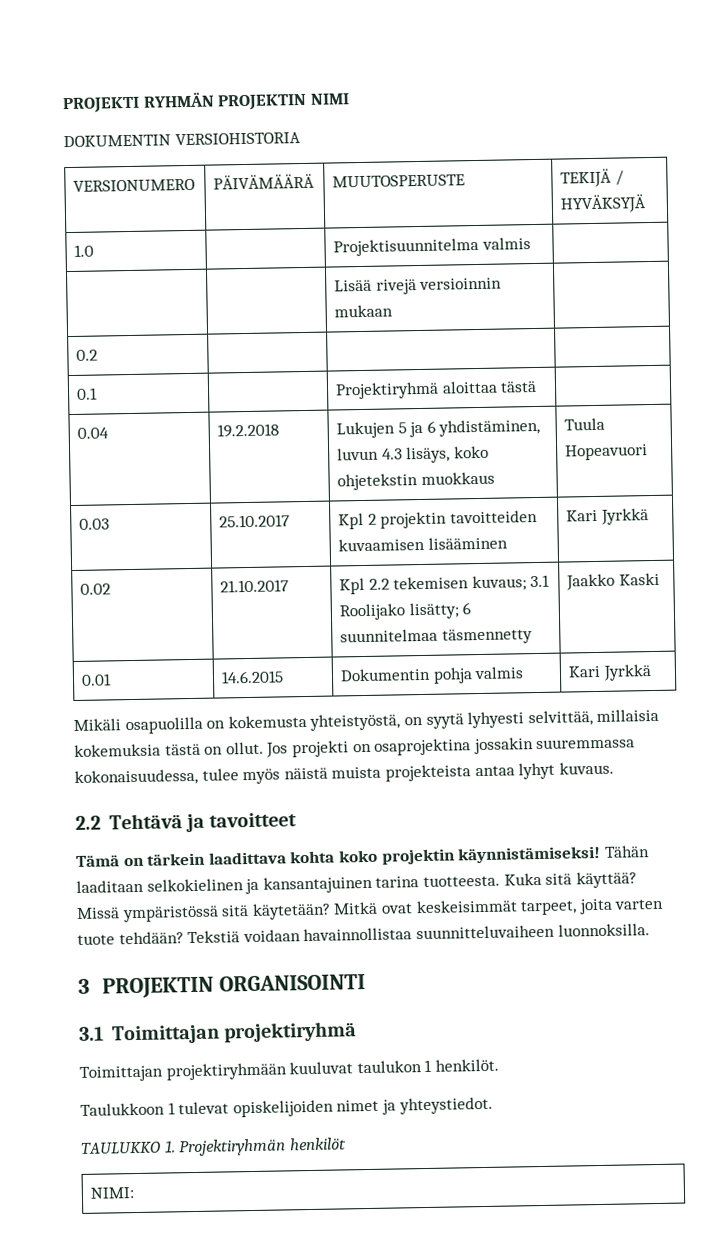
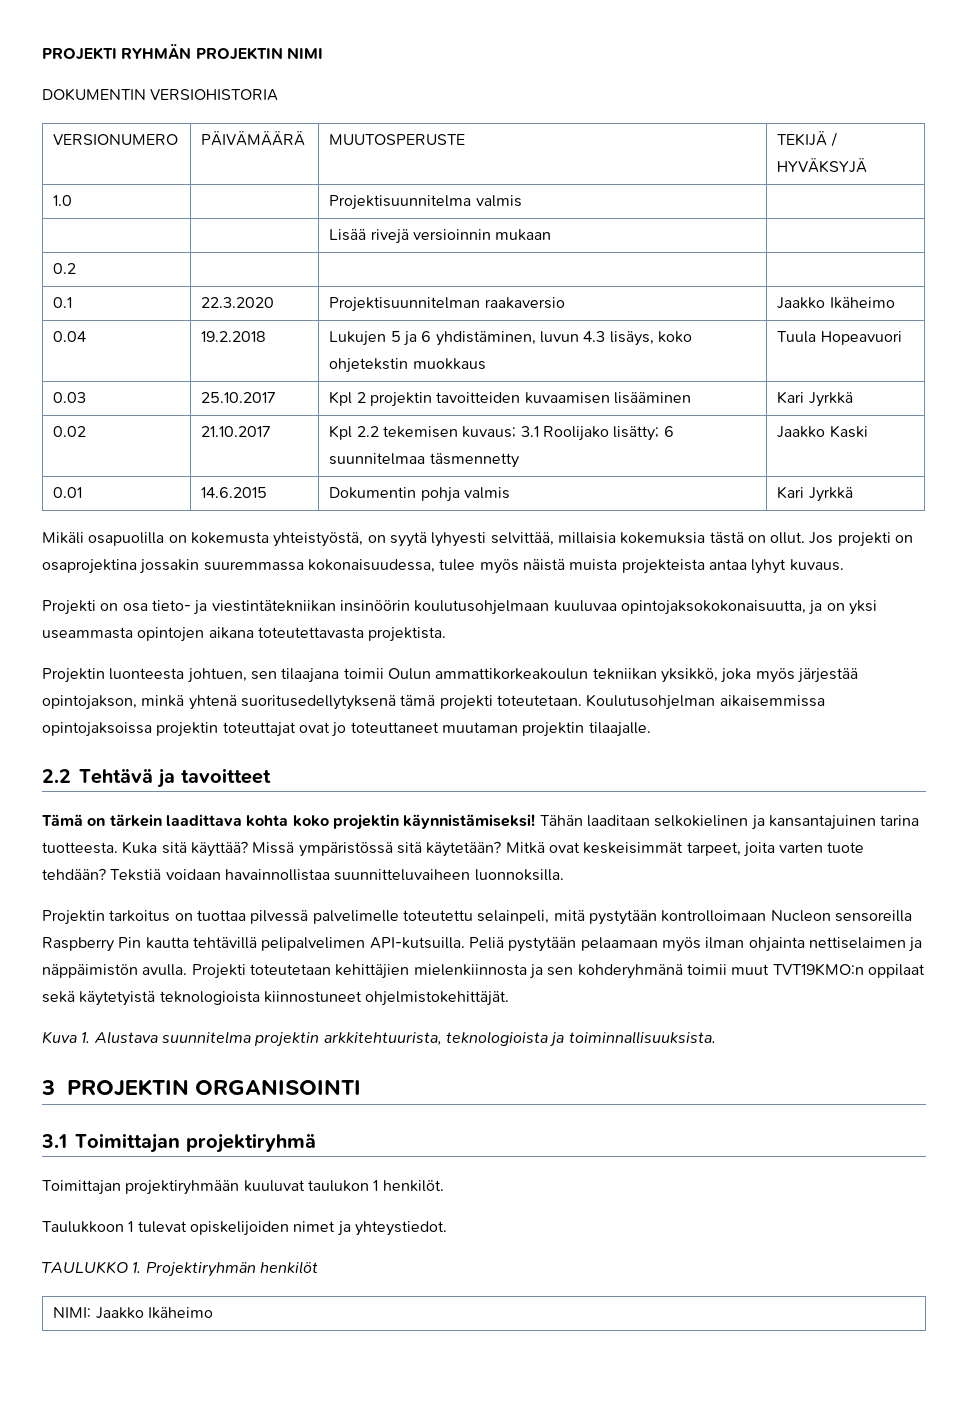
[335,380,538,400] | Projektiryhmä aloittaa tästä | -> [201,297,275,308] [329,297,565,312] [777,297,895,309] 22.3.2020 | Projektisuunnitelman raakaversio | Jaakko Ikäheimo
(614, 768) none -> [42,600,877,615] [42,627,447,642] [42,668,858,683] [42,694,825,710] [42,722,651,737] // Projekti on osa tieto- ja viestintätekniikan insinöörin koulutusohjelmaan kuuluvaa opintojaksokokonaisuutta, ja on yksi useammasta opintojen aikana toteutettavasta projektista. // Projektin luonteesta johtuen, sen tilaajana toimii Oulun ammattikorkeakoulun tekniikan yksikkö, joka myös järjestää opintojakson, minkä yhtenä suoritusedellytyksenä tämä projekti toteutetaan. Koulutusohjelman aikaisemmissa opintojaksoissa projektin toteuttajat ovat jo toteuttaneet muutaman projektin tilaajalle.
(650, 930) none -> [42,910,912,925] [42,937,923,952] [42,963,925,979] [42,991,510,1006] [42,1031,716,1047] // Projektin tarkoitus on tuottaa pilvessä palvelimelle toteutettu selainpeli, mitä pystytään kontrolloimaan Nucleon sensoreilla Raspberry Pin kautta tehtävillä pelipalvelimen API-kutsuilla. Peliä pystytään pelaamaan myös ilman ohjainta nettiselaimen ja näppäimistön avulla. Projekti toteutetaan kehittäjien mielenkiinnosta ja sen kohderyhmänä toimii muut TVT19KMO:n oppilaat sekä käytetyistä teknologioista kiinnostuneet ohjelmistokehittäjät. // Kuva 1. Alustava suunnitelma projektin arkkitehtuurista, teknologioista ja toiminnallisuuksista.
(135, 1193) none -> [95,1307,213,1319] Jaakko Ikäheimo

